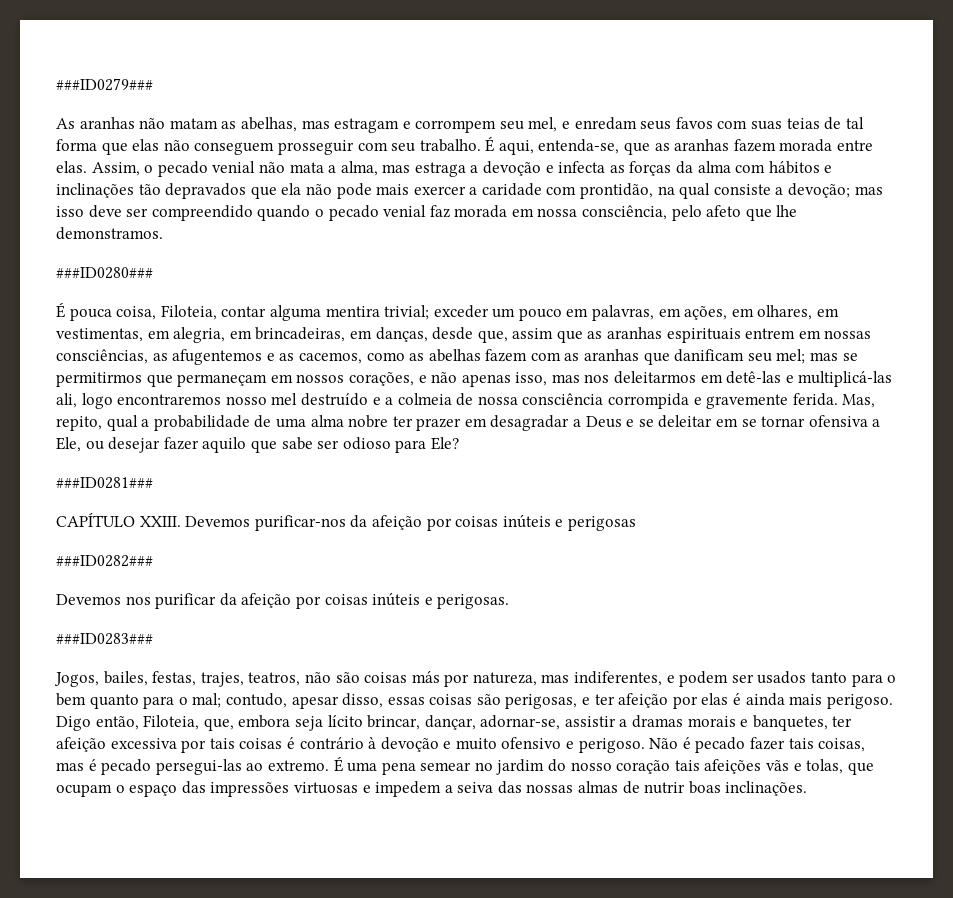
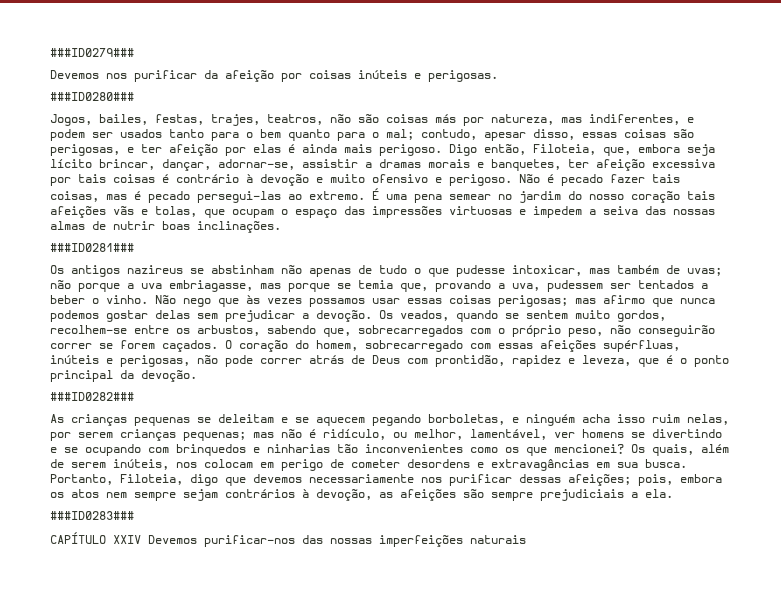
[56,117,864,133] [56,136,874,155] [56,161,833,177] [56,183,883,199] [56,205,798,221] [56,227,163,240] [56,267,153,279] [56,302,840,321] [56,327,872,343] [56,349,858,365] [56,371,893,387] [56,393,876,409] [56,415,881,431] [56,437,459,453] [56,477,153,489] [56,512,636,531] [56,555,153,567] // As aranhas não matam as abelhas, mas estragam e corrompem seu mel, e enredam seus favos com suas teias de tal forma que elas não conseguem prosseguir com seu trabalho. É aqui, entenda-se, que as aranhas fazem morada entre elas. Assim, o pecado venial não mata a alma, mas estraga a devoção e infecta as forças da alma com hábitos e inclinações tão depravados que ela não pode mais exercer a caridade com prontidão, na qual consiste a devoção; mas isso deve ser compreendido quando o pecado venial faz morada em nossa consciência, pelo afeto que lhe demonstramos. // ###ID0280### // É pouca coisa, Filoteia, contar alguma mentira trivial; exceder um pouco em palavras, em ações, em olhares, em vestimentas, em alegria, em brincadeiras, em danças, desde que, assim que as aranhas espirituais entrem em nossas consciências, as afugentemos e as cacemos, como as abelhas fazem com as aranhas que danificam seu mel; mas se permitirmos que permaneçam em nossos corações, e não apenas isso, mas nos deleitarmos em detê-las e multiplicá-las ali, logo encontraremos nosso mel destruído e a colmeia de nossa consciência corrompida e gravemente ferida. Mas, repito, qual a probabilidade de uma alma nobre ter prazer em desagradar a Deus e se deleitar em se tornar ofensiva a Ele, ou desejar fazer aquilo que sabe ser odioso para Ele? // ###ID0281### // CAPÍTULO XXIII. Devemos purificar-nos da afeição por coisas inúteis e perigosas // ###ID0282### -> (134, 52) none
[56,633,153,645] ###ID0283### -> [50,92,134,101] ###ID0280###
(808, 788) none -> [50,243,134,252] [50,265,722,277] [50,280,708,292] [50,295,715,307] [50,310,666,322] [50,325,715,337] [50,340,680,352] [50,355,729,367] [50,370,197,382] [50,392,134,401] [50,414,729,426] [50,429,722,441] [50,444,729,456] [50,459,687,471] [50,474,722,486] [50,489,673,501] [50,511,134,520] [50,532,526,547] // ###ID0281### // Os antigos nazireus se abstinham não apenas de tudo o que pudesse intoxicar, mas também de uvas; não porque a uva embriagasse, mas porque se temia que, provando a uva, pudessem ser tentados a beber o vinho. Não nego que às vezes possamos usar essas coisas perigosas; mas afirmo que nunca podemos gostar delas sem prejudicar a devoção. Os veados, quando se sentem muito gordos, recolhem-se entre os arbustos, sabendo que, sobrecarregados com o próprio peso, não conseguirão correr se forem caçados. O coração do homem, sobrecarregado com essas afeições supérfluas, inúteis e perigosas, não pode correr atrás de Deus com prontidão, rapidez e leveza, que é o ponto principal da devoção. // ###ID0282### // As crianças pequenas se deleitam e se aquecem pegando borboletas, e ninguém acha isso ruim nelas, por serem crianças pequenas; mas não é ridículo, ou melhor, lamentável, ver homens se divertindo e se ocupando com brinquedos e ninharias tão inconvenientes como os que mencionei? Os quais, além de serem inúteis, nos colocam em perigo de cometer desordens e extravagâncias em sua busca. Portanto, Filoteia, digo que devemos necessariamente nos purificar dessas afeições; pois, embora os atos nem sempre sejam contrários à devoção, as afeições são sempre prejudiciais a ela. // ###ID0283### // CAPÍTULO XXIV Devemos purificar-nos das nossas imperfeições naturais

